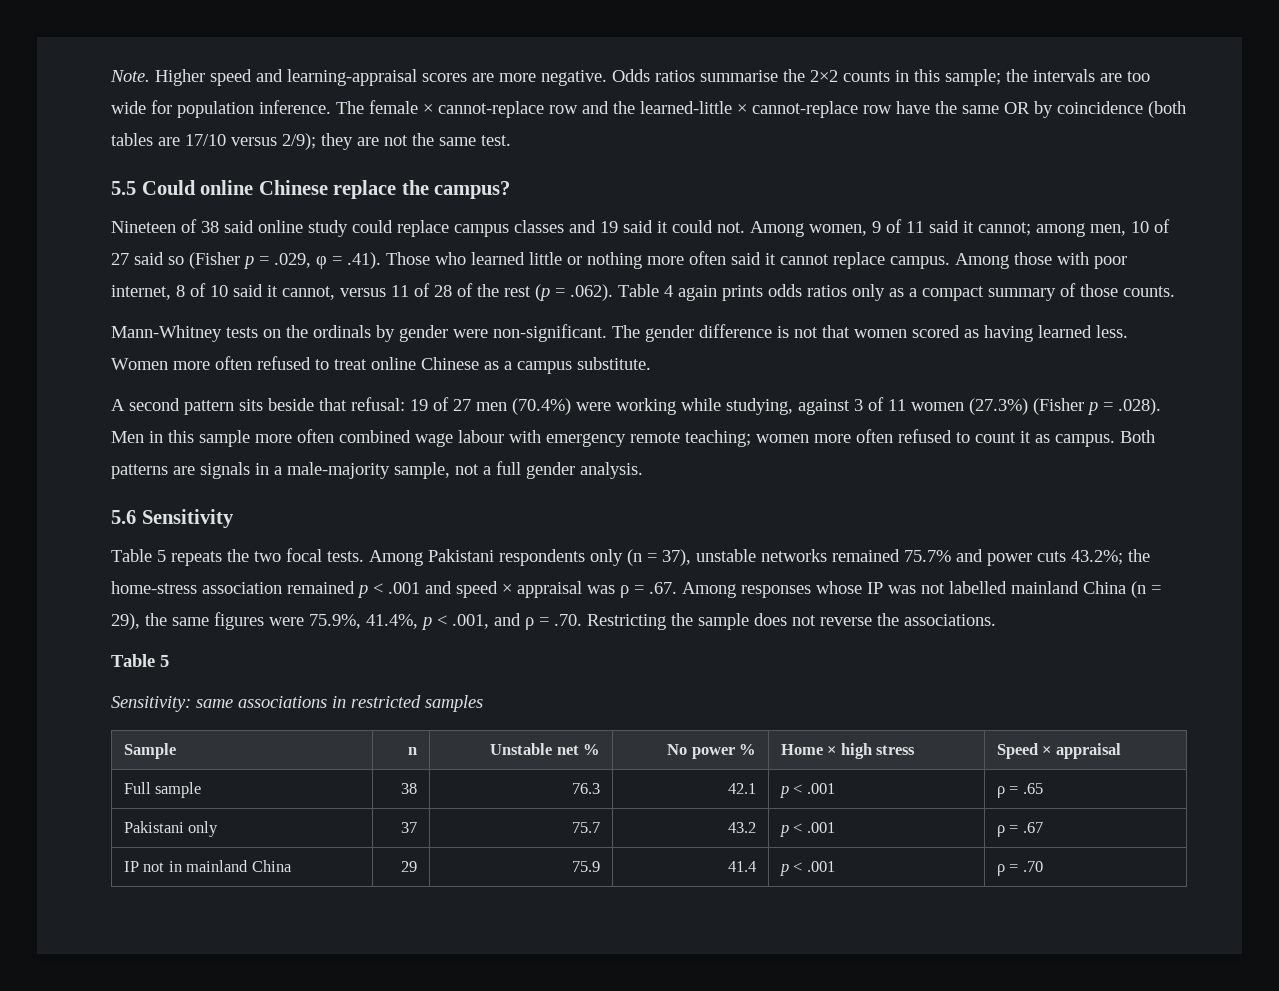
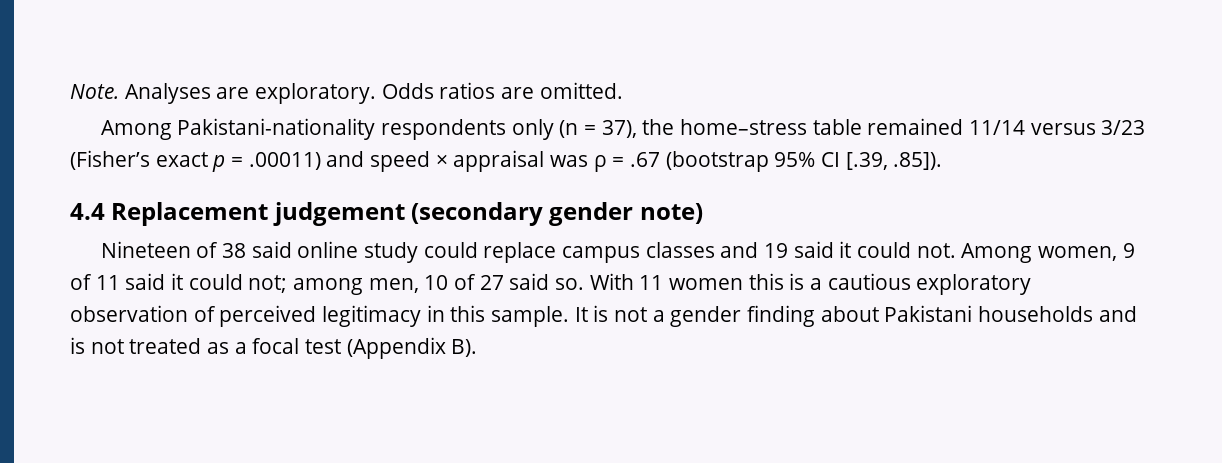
[155,69,1150,86] [111,100,1186,118] [111,133,511,150] [111,180,511,199] Higher speed and learning-appraisal scores are more negative. Odds ratios summarise the 2×2 counts in this sample; the intervals are too wide for population inference. The female × cannot-replace row and the learned-little × cannot-replace row have the same OR by coincidence (both tables are 17/10 versus 2/9); they are not the same test. // 5.5 Could online Chinese replace the campus? -> [124,82,623,104] [100,118,1146,140] [70,150,943,172] [70,202,703,226] Analyses are exploratory. Odds ratios are omitted. // Among Pakistani-nationality respondents only (n = 37), the home–stress table remained 11/14 versus 3/23 (Fisher’s exact p = .00011) and speed × appraisal was ρ = .67 (bootstrap 95% CI [.39, .85]). // 4.4 Replacement judgement (secondary gender note)
[978,222,1031,236] cannot; -> [188,274,288,293] could not;
[168,251,1127,269] [111,283,1175,301] [111,324,1128,342] [111,356,651,374] [111,397,1161,415] [111,429,1155,447] [111,461,643,479] [111,509,234,528] [111,548,1150,566] [111,581,1161,598] [111,612,996,630] [111,654,169,667] [111,695,483,712] [123,743,176,759] [408,747,418,755] [490,743,601,755] [667,744,757,759] [780,743,916,759] [996,743,1121,759] [123,782,202,798] [401,783,418,794] [572,783,601,794] [728,783,757,794] [779,783,835,798] [996,783,1043,798] [123,821,219,837] [401,822,418,833] [572,822,601,833] [728,822,757,833] [779,822,835,837] [996,822,1043,837] [123,860,292,872] [401,861,418,872] [572,861,601,872] [728,861,757,872] [779,861,835,876] [996,861,1043,876] so (Fisher p = .029, φ = .41). Those who learned little or nothing more often said it cannot replace campus. Among those with poor internet, 8 of 10 said it cannot, versus 11 of 28 of the rest (p = .062). Table 4 again prints odds ratios only as a compact summary of those counts. // Mann-Whitney tests on the ordinals by gender were non-significant. The gender difference is not that women scored as having learned less. Women more often refused to treat online Chinese as a campus substitute. // A second pattern sits beside that refusal: 19 of 27 men (70.4%) were working while studying, against 3 of 11 women (27.3%) (Fisher p = .028). Men in this sample more often combined wage labour with emergency remote teaching; women more often refused to count it as campus. Both patterns are signals in a male-majority sample, not a full gender analysis. // 5.6 Sensitivity // Table 5 repeats the two focal tests. Among Pakistani respondents only (n = 37), unstable networks remained 75.7% and power cuts 43.2%; the home-stress association remained p < .001 and speed × appraisal was ρ = .67. Among responses whose IP was not labelled mainland China (n = 29), the same figures were 75.9%, 41.4%, p < .001, and ρ = .70. Restricting the sample does not reverse the associations. // Table 5 // Sensitivity: same associations in restricted samples // Sample | n | Unstable net % | No power % | Home × high stress | Speed × appraisal // Full sample | 38 | 76.3 | 42.1 | p < .001 | ρ = .65 // Pakistani only | 37 | 75.7 | 43.2 | p < .001 | ρ = .67 // IP not in mainland China | 29 | 75.9 | 41.4 | p < .001 | ρ = .70 -> [555,273,1032,295] [70,305,1137,327] [70,337,478,359] so. With 11 women this is a cautious exploratory observation of perceived legitimacy in this sample. It is not a gender finding about Pakistani households and is not treated as a focal test (Appendix B).

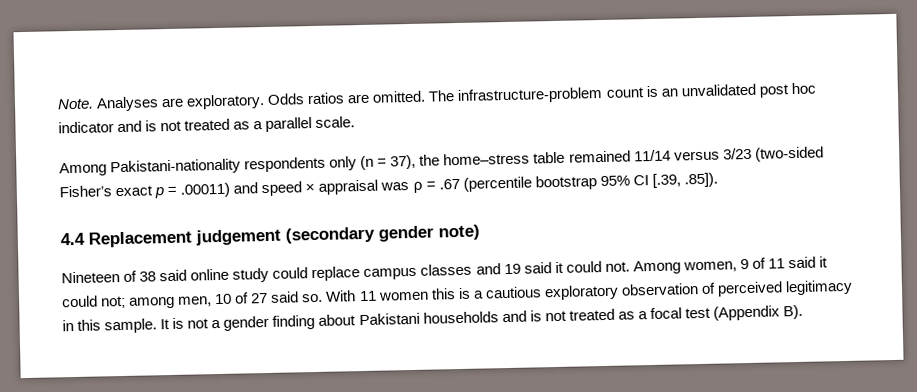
(623, 90) none -> [428,82,816,104] [58,116,356,134] The infrastructure-problem count is an unvalidated post hoc indicator and is not treated as a parallel scale.
[70,150,150,170] (Fisher’s -> [754,146,824,162] [59,185,112,198] (two-sided Fisher’s
[665,151,769,172] (bootstrap -> [462,175,597,192] (percentile bootstrap

